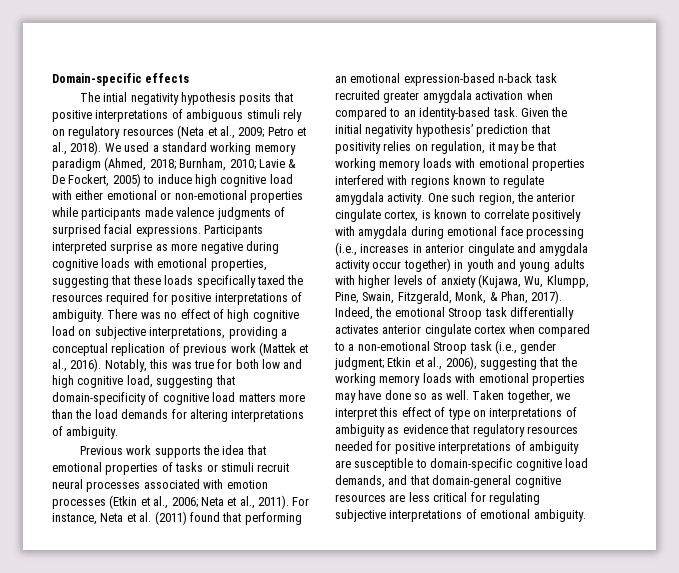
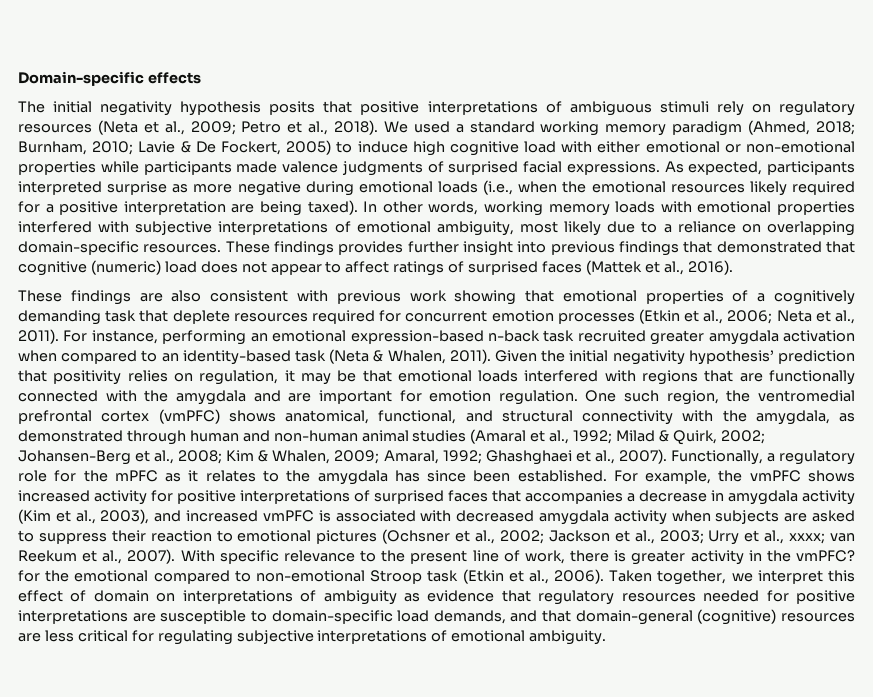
[103,92,128,102] intial -> [53,101,93,113] initial
[204,225,264,237] Participants -> [664,161,855,175] As expected, participants
[52,258,267,271] [52,275,304,288] [52,292,302,305] [52,309,299,322] [52,326,287,339] [52,342,309,356] [52,358,303,372] [52,375,235,388] [52,392,305,405] [51,409,305,422] [52,426,119,439] [79,445,266,458] [52,462,290,475] [52,479,224,492] cognitive loads with emotional properties, suggesting that these loads specifically taxed the resources required for positive interpretations of ambiguity. There was no effect of high cognitive load on subjective interpretations, providing a conceptual replication of previous work (Mattek et al., 2016). Notably, this was true for both low and high cognitive load, suggesting that domain-specificity of cognitive load matters more than the load demands for altering interpretations of ambiguity. // Previous work supports the idea that emotional properties of tasks or stimuli recruit neural processes associated with -> [358,180,855,196] [18,200,856,216] [18,221,855,236] [18,241,856,256] [18,260,733,276] [18,290,856,305] [18,310,488,325] emotional loads (i.e., when the emotional resources likely required for a positive interpretation are being taxed). In other words, working memory loads with emotional properties interfered with subjective interpretations of emotional ambiguity, most likely due to a reliance on overlapping domain-specific resources. These findings provides further insight into previous findings that demonstrated that cognitive (numeric) load does not appear to affect ratings of surprised faces (Mattek et al., 2016). // These findings are also consistent with previous work showing that emotional properties of a cognitively demanding task that deplete resources required for concurrent
[100,511,242,525] Neta et al. (2011) found that -> (158, 337) none
[492,107,518,117] task. -> [294,349,491,364] task (Neta & Whalen, 2011).
[335,158,585,171] [335,175,544,188] [335,192,576,205] [335,209,582,222] [335,226,584,239] [335,242,589,256] [335,258,585,272] [335,274,589,288] [335,290,563,304] [335,307,574,320] [335,324,590,337] [334,342,355,351] working memory loads with emotional properties interfered with regions known to regulate amygdala activity. One such region, the anterior cingulate cortex, is known to correlate positively with amygdala during emotional face processing (i.e., increases in anterior cingulate and amygdala activity occur together) in youth and young adults with higher levels of anxiety (Kujawa, Wu, Klumpp, Pine, Swain, Fitzgerald, Monk, & Phan, 2017). Indeed, the emotional Stroop task differentially activates anterior cingulate cortex when compared to a -> [397,370,855,385] [18,390,855,405] [18,409,855,425] [18,429,765,445] [18,449,855,465] [18,470,856,485] [18,490,855,505] [18,509,855,525] [18,529,856,545] [18,549,855,565] [18,570,251,584] emotional loads interfered with regions that are functionally connected with the amygdala and are important for emotion regulation. One such region, the ventromedial prefrontal cortex (vmPFC) shows anatomical, functional, and structural connectivity with the amygdala, as demonstrated through human and non-human animal studies (Amaral et al., 1992; Milad & Quirk, 2002; Johansen-Berg et al., 2008; Kim & Whalen, 2009; Amaral, 1992; Ghashghaei et al., 2007). Functionally, a regulatory role for the mPFC as it relates to the amygdala has since been established. For example, the vmPFC shows increased activity for positive interpretations of surprised faces that accompanies a decrease in amygdala activity (Kim et al., 2003), and increased vmPFC is associated with decreased amygdala activity when subjects are asked to suppress their reaction to emotional pictures (Ochsner et al., 2002; Jackson et al., 2003; Urry et al., xxxx; van Reekum et al., 2007). With specific relevance to the present line of work, there is greater activity in the vmPFC? for the emotional compared to
[494,340,557,354] [334,356,577,370] [335,373,585,386] [335,390,469,403] (i.e., gender judgment; Etkin et al., 2006), suggesting that the working memory loads with emotional properties may have done so as well. -> [462,569,605,584] (Etkin et al., 2006).
[447,408,470,420] type -> [93,590,149,602] domain
[514,441,579,454] of ambiguity -> (128, 617) none
[515,459,562,471] cognitive -> (393, 617) none
[514,476,561,488] cognitive -> [697,609,777,625] (cognitive)

